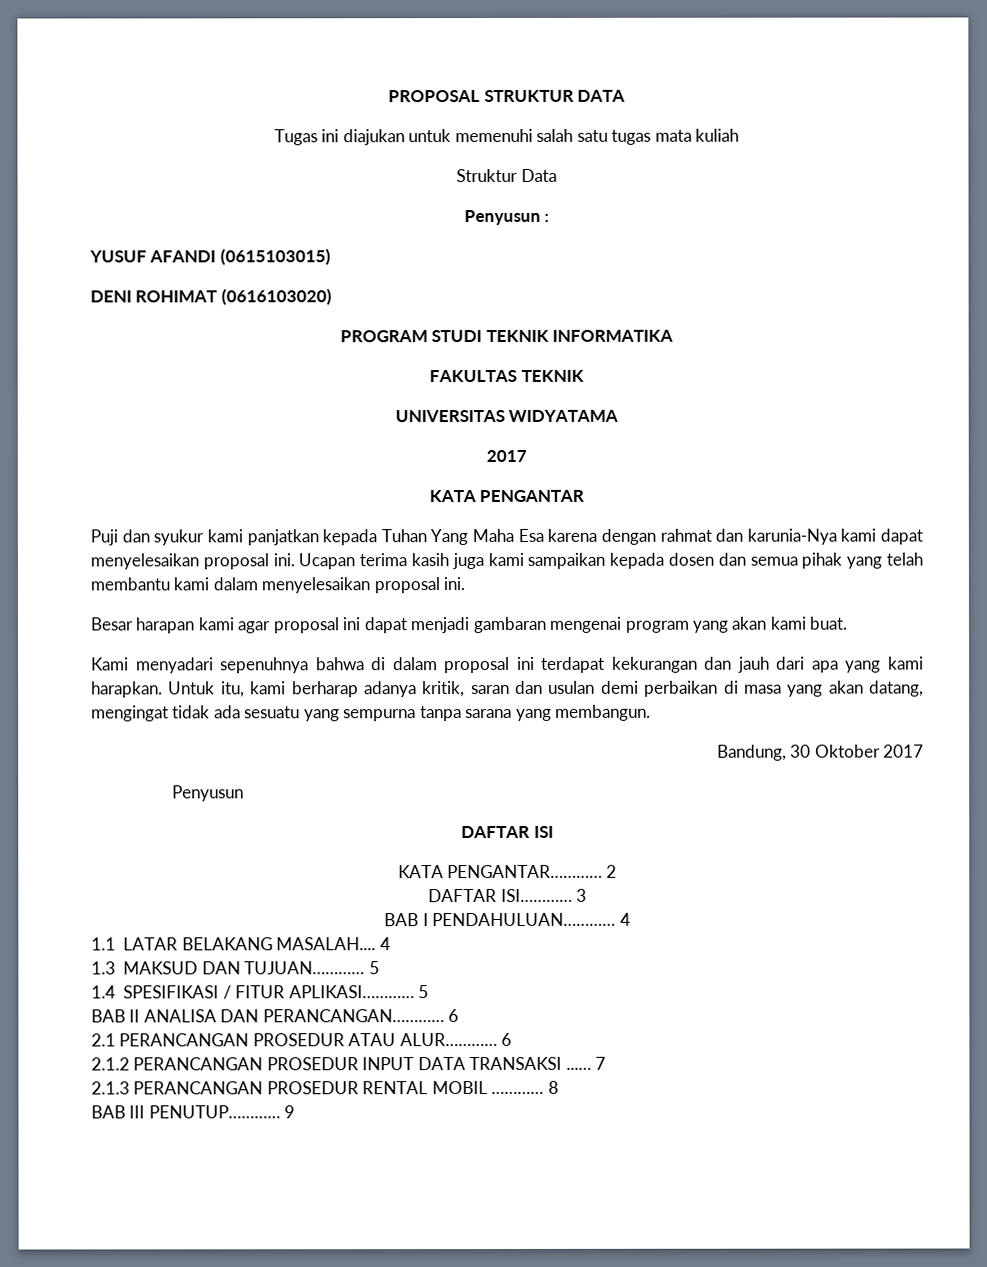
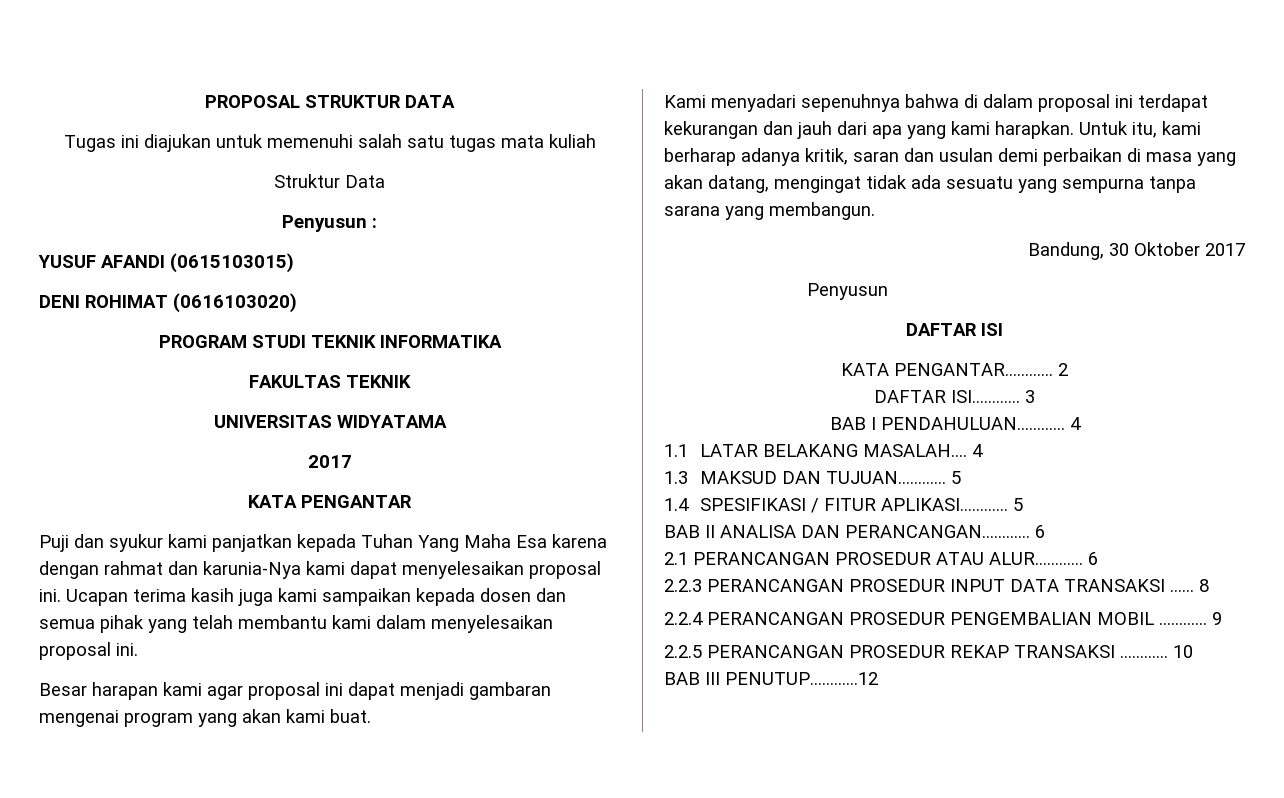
[91,1057,130,1071] 2.1.2 -> [664,579,702,592] 2.2.3
[595,1056,607,1070] [91,1081,429,1095] 7 // 2.1.3 PERANCANGAN PROSEDUR RENTAL -> [1199,579,1209,592] [664,612,1092,625] 8 // 2.2.4 PERANCANGAN PROSEDUR PENGEMBALIAN
[547,1080,559,1094] 8 -> [1212,612,1222,625] [664,645,1193,658] 9 // 2.2.5 PERANCANGAN PROSEDUR REKAP TRANSAKSI ………… 10
[148,1105,296,1119] PENUTUP………… 9 -> [725,672,878,685] PENUTUP…………12

